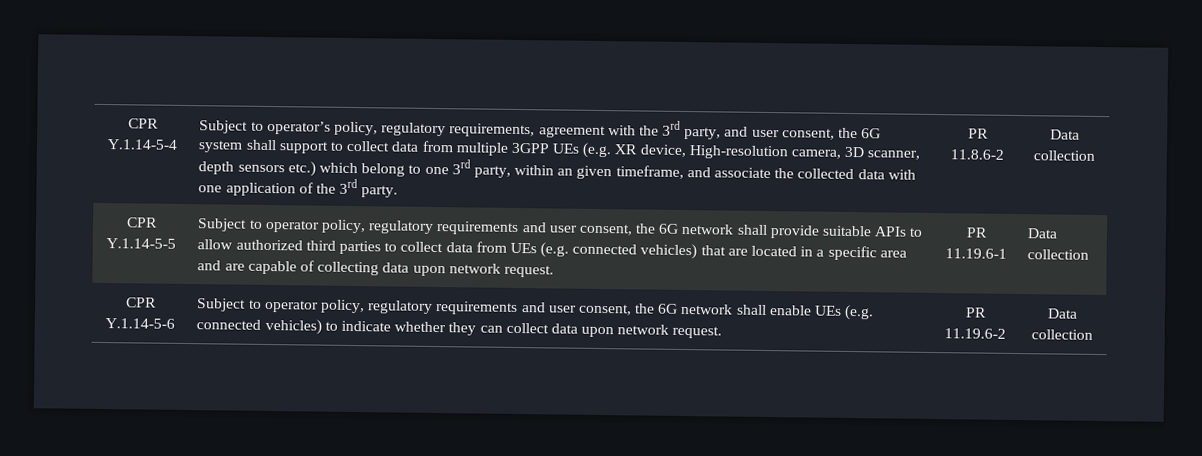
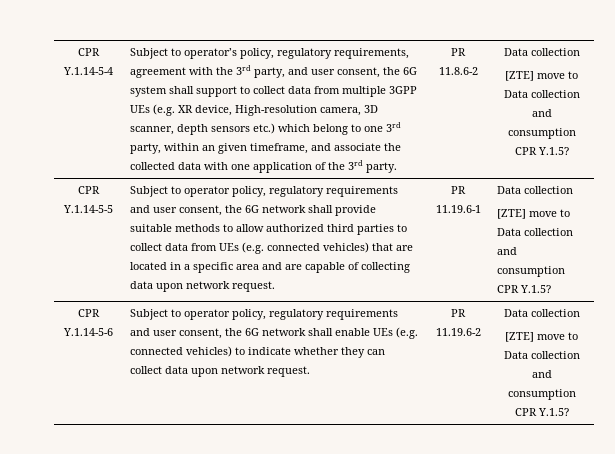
(1095, 155) none -> [505,71,578,81] [503,90,580,98] [531,109,552,117] [507,128,576,139] [514,147,569,155] // [ZTE] move to Data collection and consumption CPR Y.1.5?
[874,226,908,237] APIs -> [175,224,221,232] methods
(1090, 254) none -> [497,209,571,219] [497,228,574,236] [497,247,518,255] [497,266,566,277] [497,285,552,293] // [ZTE] move to Data collection and consumption CPR Y.1.5?
(1093, 334) none -> [505,332,578,342] [503,351,580,359] [531,370,552,378] [507,389,576,400] [514,408,569,416] // [ZTE] move to Data collection and consumption CPR Y.1.5?

